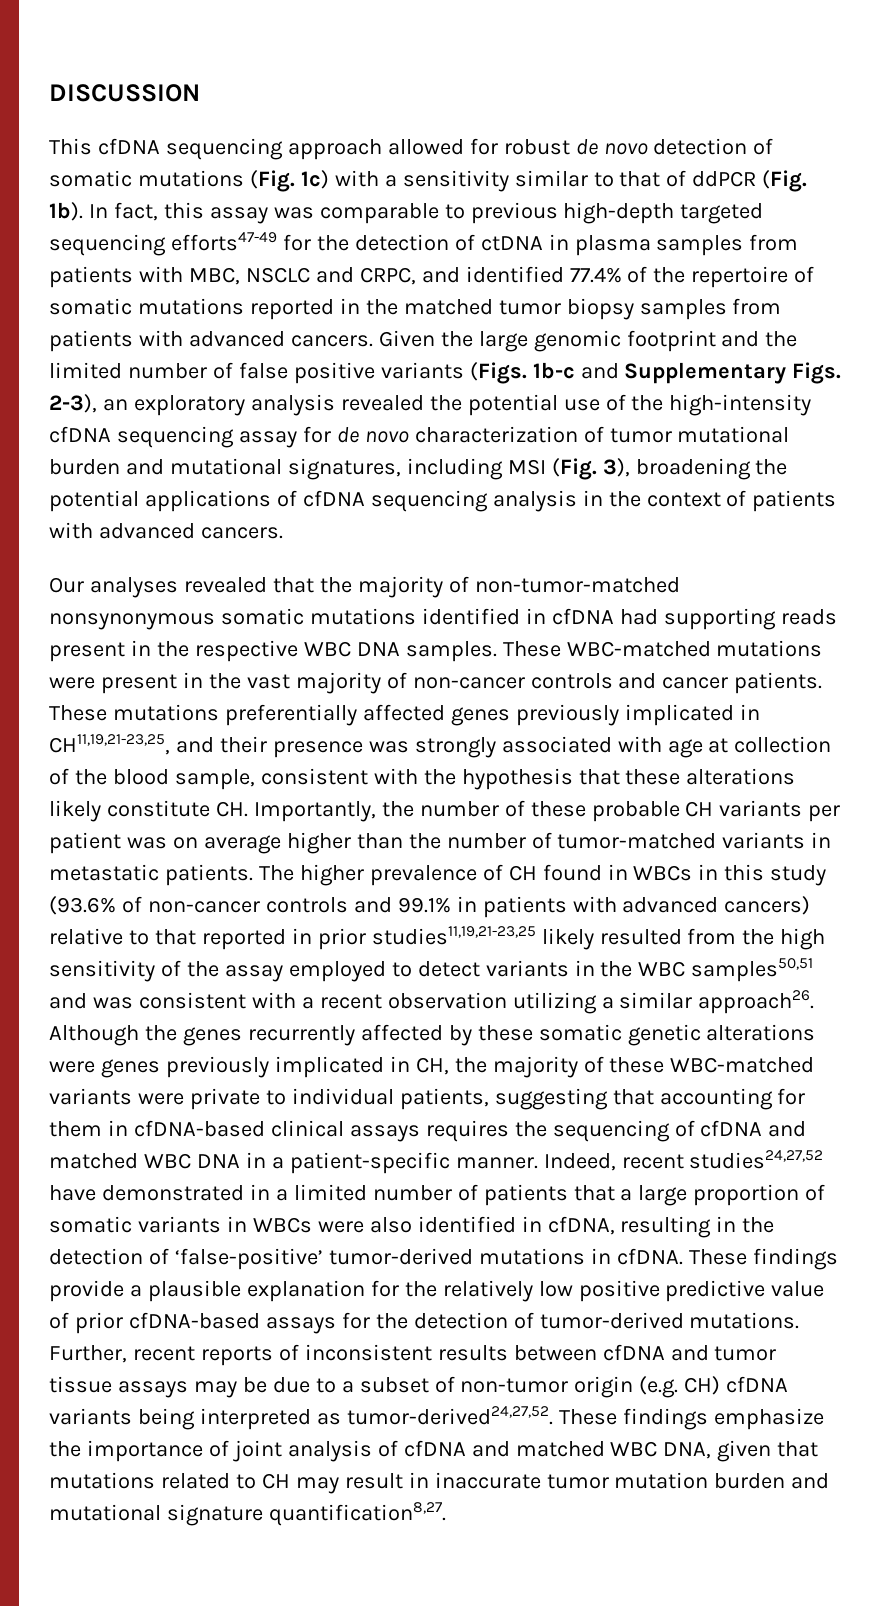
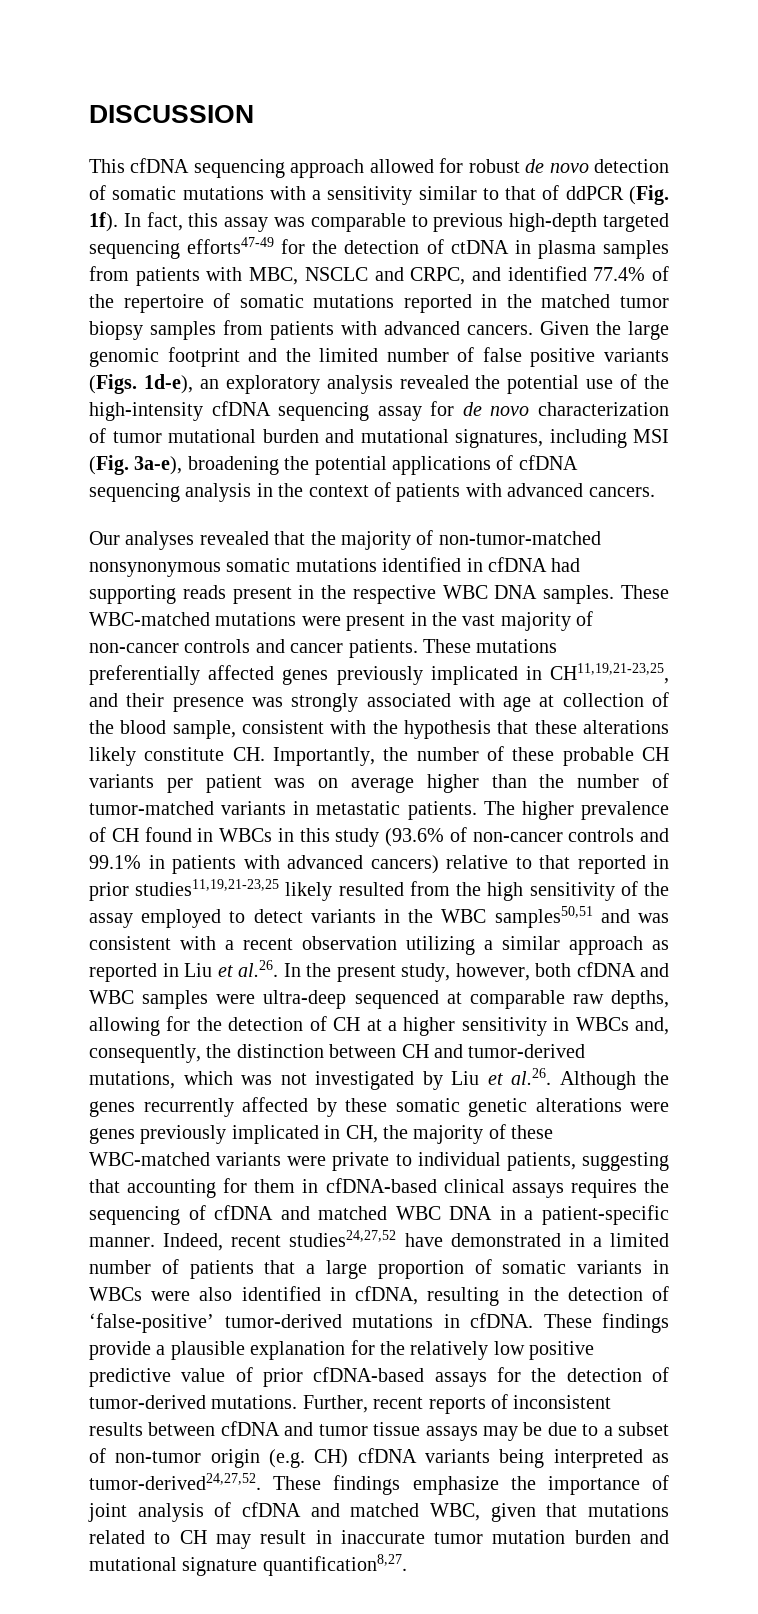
[249,170,329,192] (Fig. 1c) -> (264, 193) none
[49,202,83,221] 1b). -> [89,212,118,232] 1f).
[532,362,842,384] [49,394,97,413] 1b-c and Supplementary Figs. 2-3), -> [143,374,193,394] 1d-e),
[602,458,630,477] 3), -> [134,456,183,475] 3a-e),
[698,990,815,1014] approach26. -> [569,936,669,955] [89,960,669,982] [89,990,669,1009] [89,1016,670,1036] [89,1044,586,1063] [89,1068,551,1090] approach as reported in Liu et al.26. In the present study, however, both cfDNA and WBC samples were ultra-deep sequenced at comparable raw depths, allowing for the detection of CH at a higher sensitivity in WBCs and, consequently, the distinction between CH and tumor-derived mutations, which was not investigated by Liu et al.26.
[610,1441,712,1459] WBC DNA, -> [430,1503,480,1521] WBC,

